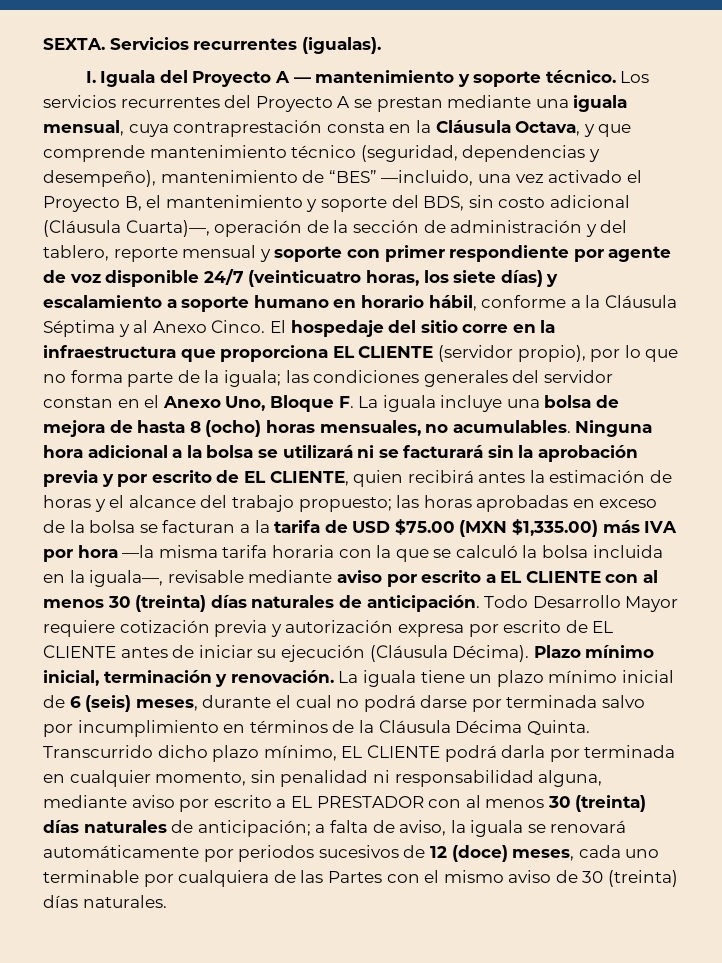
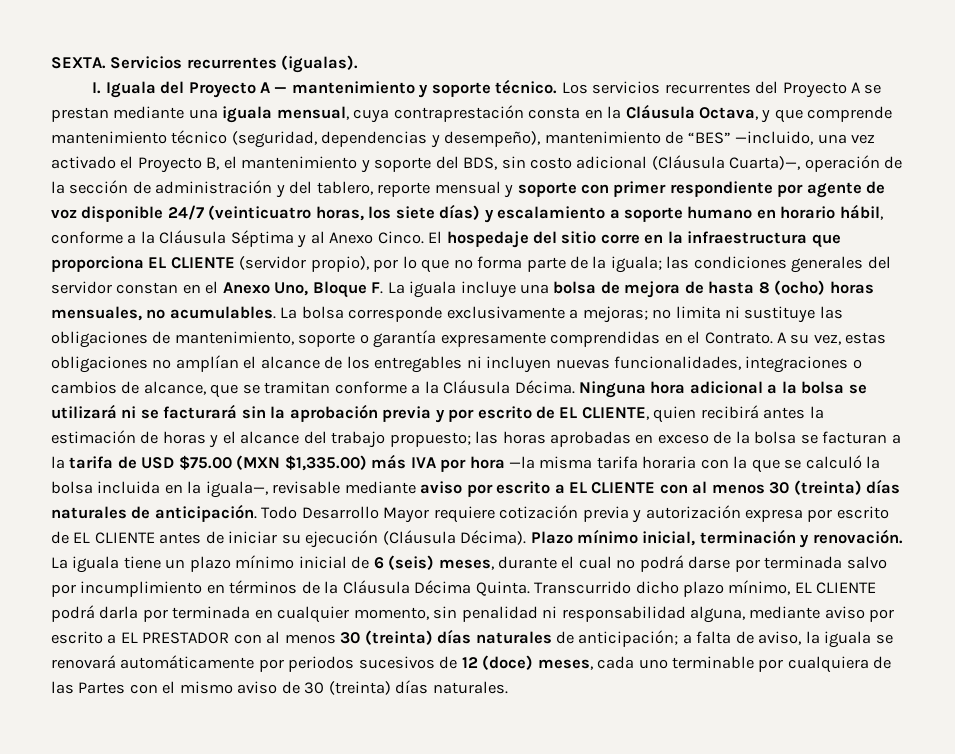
(571, 426) none -> [280,306,843,323] [51,330,887,348] [51,355,862,373] [51,380,575,398] La bolsa corresponde exclusivamente a mejoras; no limita ni sustituye las obligaciones de mantenimiento, soporte o garantía expresamente comprendidas en el Contrato. A su vez, estas obligaciones no amplían el alcance de los entregables ni incluyen nuevas funcionalidades, integraciones o cambios de alcance, que se tramitan conforme a la Cláusula Décima.

